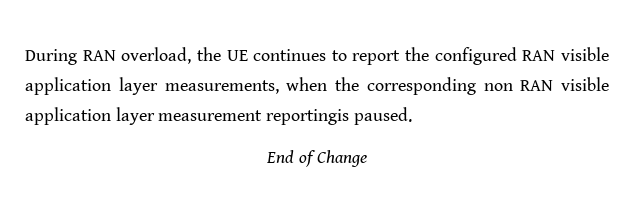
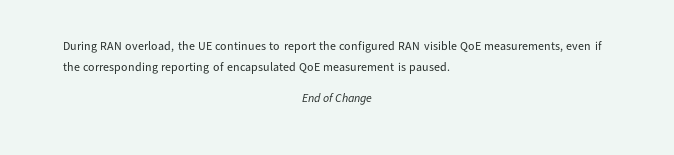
[25,77,609,95] [25,107,350,125] application layer measurements, when the corresponding non RAN visible application layer measurement reportingis -> [459,41,602,53] [63,62,406,74] QoE measurements, even if the corresponding reporting of encapsulated QoE measurement is

